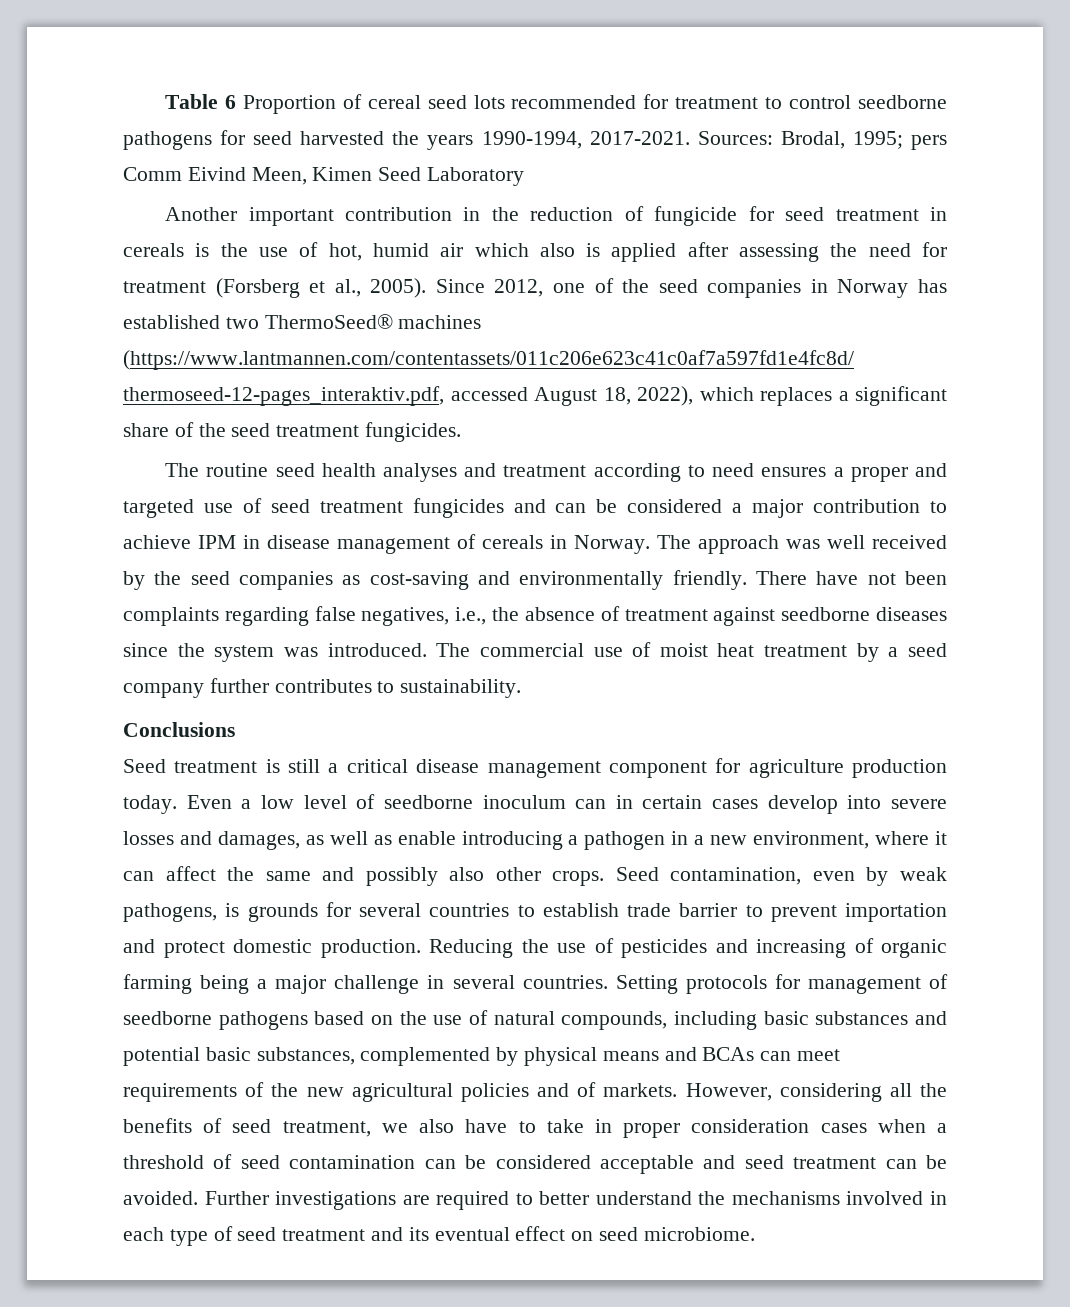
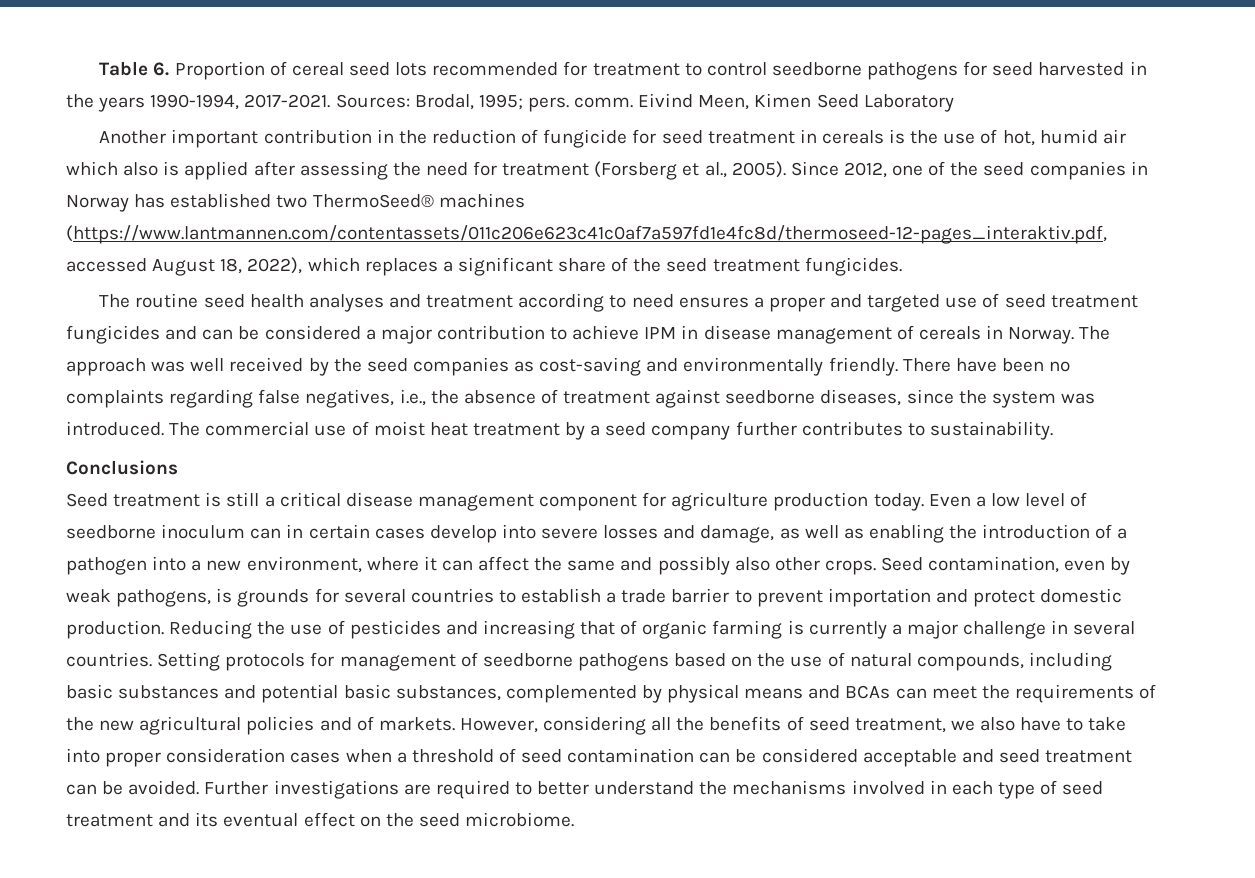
[225,95,237,109] 6 -> [153,62,170,76] 6.
(385, 138) none -> [1129,61,1147,75] in
[911,135,947,150] [123,167,182,181] pers Comm -> [527,97,634,112] pers. comm.
[867,571,948,585] not been -> [1001,358,1071,372] been no
[876,607,948,621] diseases -> [820,389,902,406] diseases,
[217,831,300,850] damages, -> [700,525,775,543] damage,
[397,831,563,850] enable introducing -> [868,524,1113,543] enabling the introduction of
[671,831,689,845] in -> [152,556,187,571] into
(619, 910) none -> [606,592,617,603] a
(846, 948) none -> [580,621,616,635] that
[200,975,250,994] being -> [787,620,887,639] is currently
(841, 1055) none -> [981,685,1010,699] the
[594,1119,612,1133] in -> [66,748,100,763] into
(594, 1236) none -> [385,813,414,827] the

